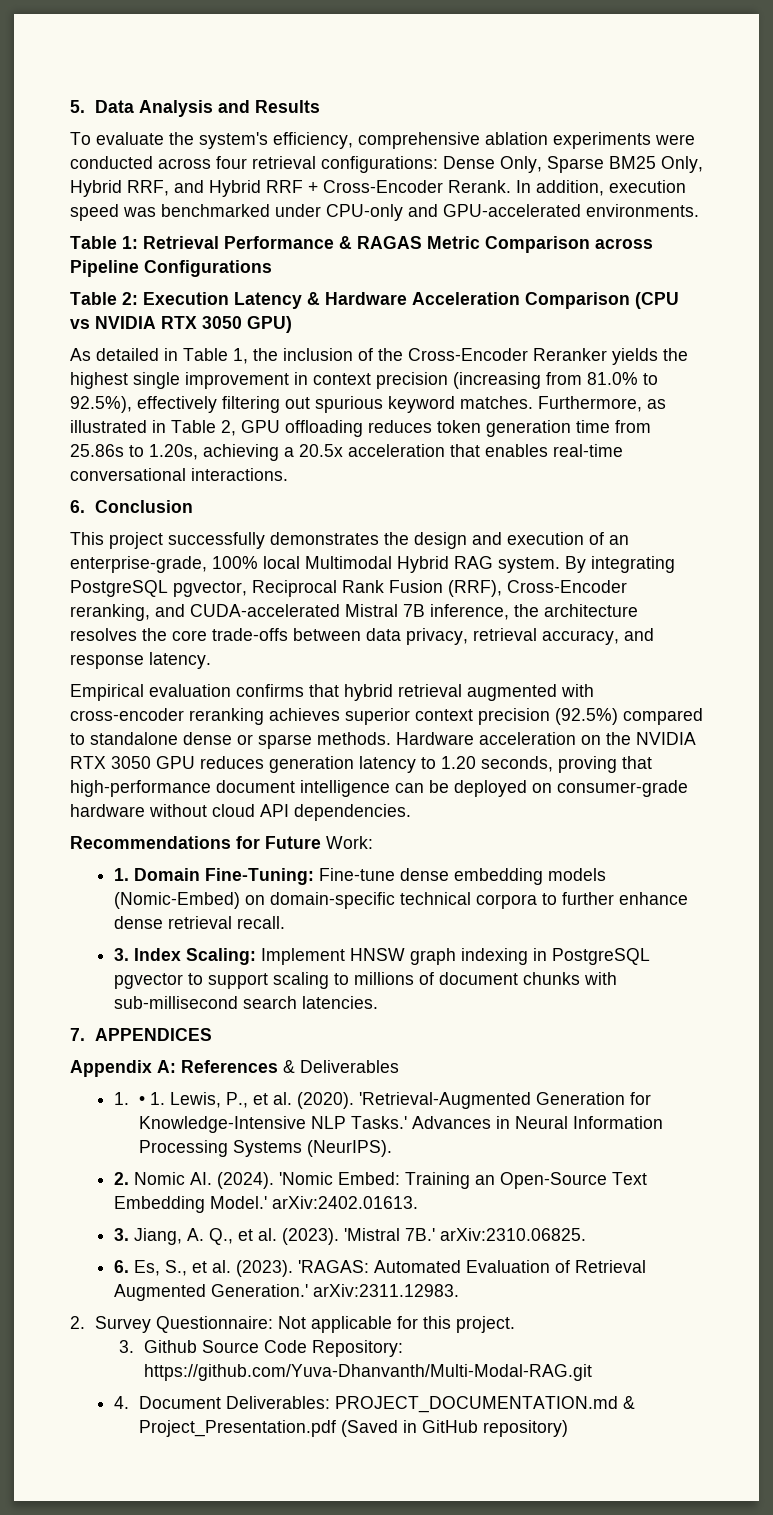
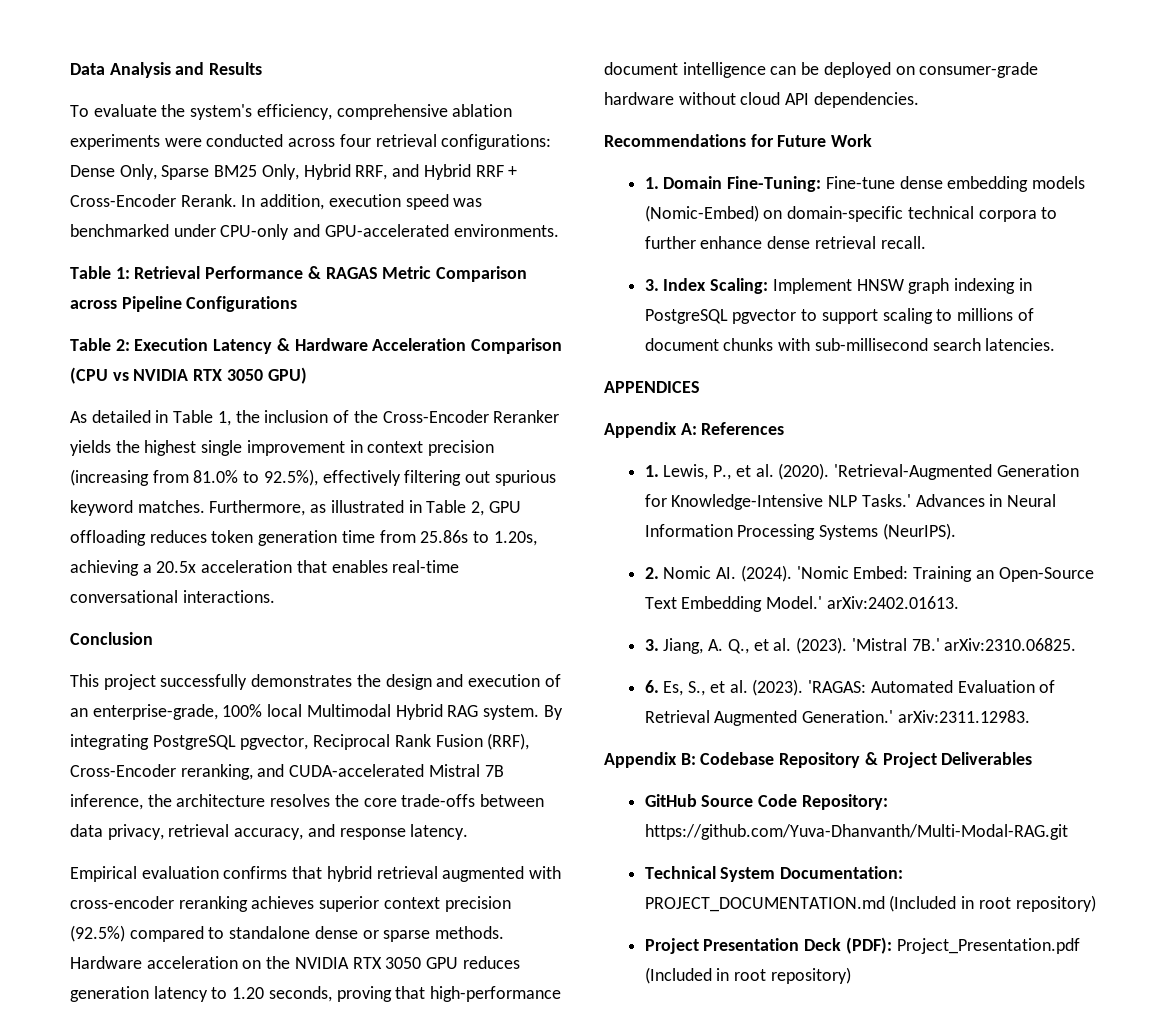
[70,100,85,113] 5. -> (70, 69) none
[70,500,85,513] 6. -> (275, 596) none
[326,836,373,849] Work: -> [831,134,873,147] Work
[70,1028,85,1041] 7. -> (1056, 344) none
[283,1060,399,1073] [113,1092,165,1105] & Deliverables // 1. • 1. -> [644,465,659,477] // 1.
[70,1316,515,1333] [119,1340,404,1357] [144,1364,593,1381] [113,1396,635,1413] [138,1420,478,1437] 2. Survey Questionnaire: Not applicable for this project. // 3. Github Source Code Repository: https://github.com/Yuva-Dhanvanth/Multi-Modal-RAG.git // 4. Document Deliverables: PROJECT_DOCUMENTATION.md & Project_Presentation.pdf (Saved in GitHub -> [604,752,1033,768] [644,794,888,810] [644,824,1068,840] [644,866,904,882] [644,895,1096,912] [644,937,1080,954] [644,967,767,984] Appendix B: Codebase Repository & Project Deliverables // GitHub Source Code Repository: https://github.com/Yuva-Dhanvanth/Multi-Modal-RAG.git // Technical System Documentation: PROJECT_DOCUMENTATION.md (Included in root repository) // Project Presentation Deck (PDF): Project_Presentation.pdf (Included in root

